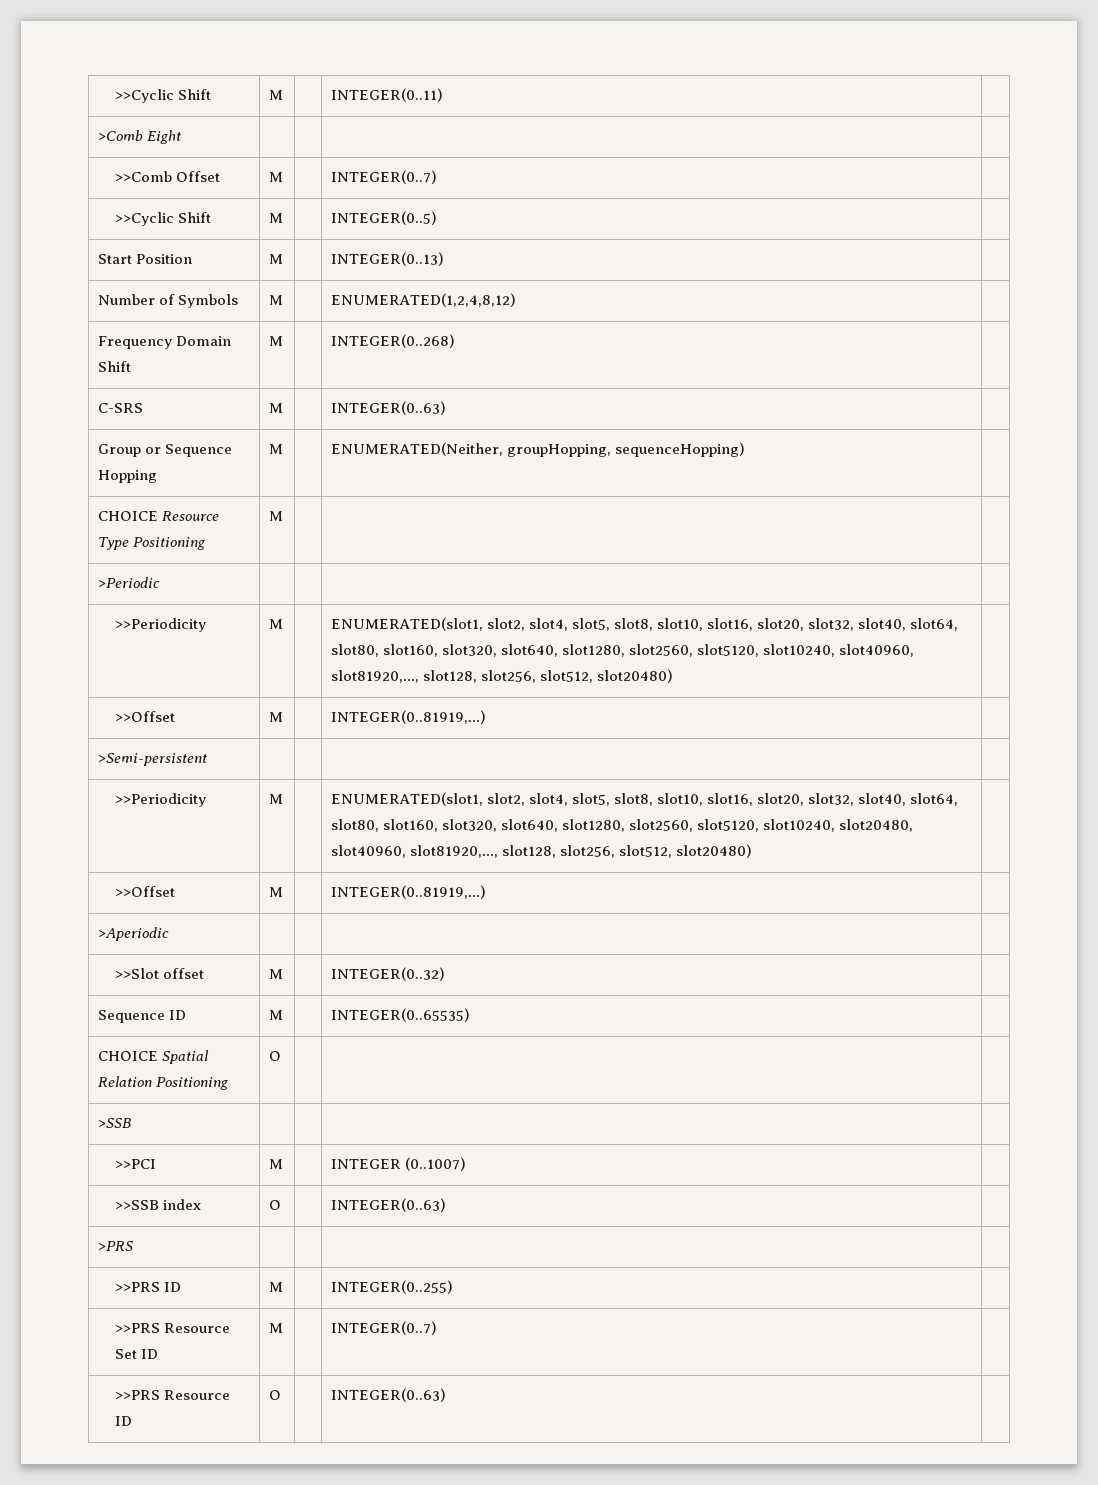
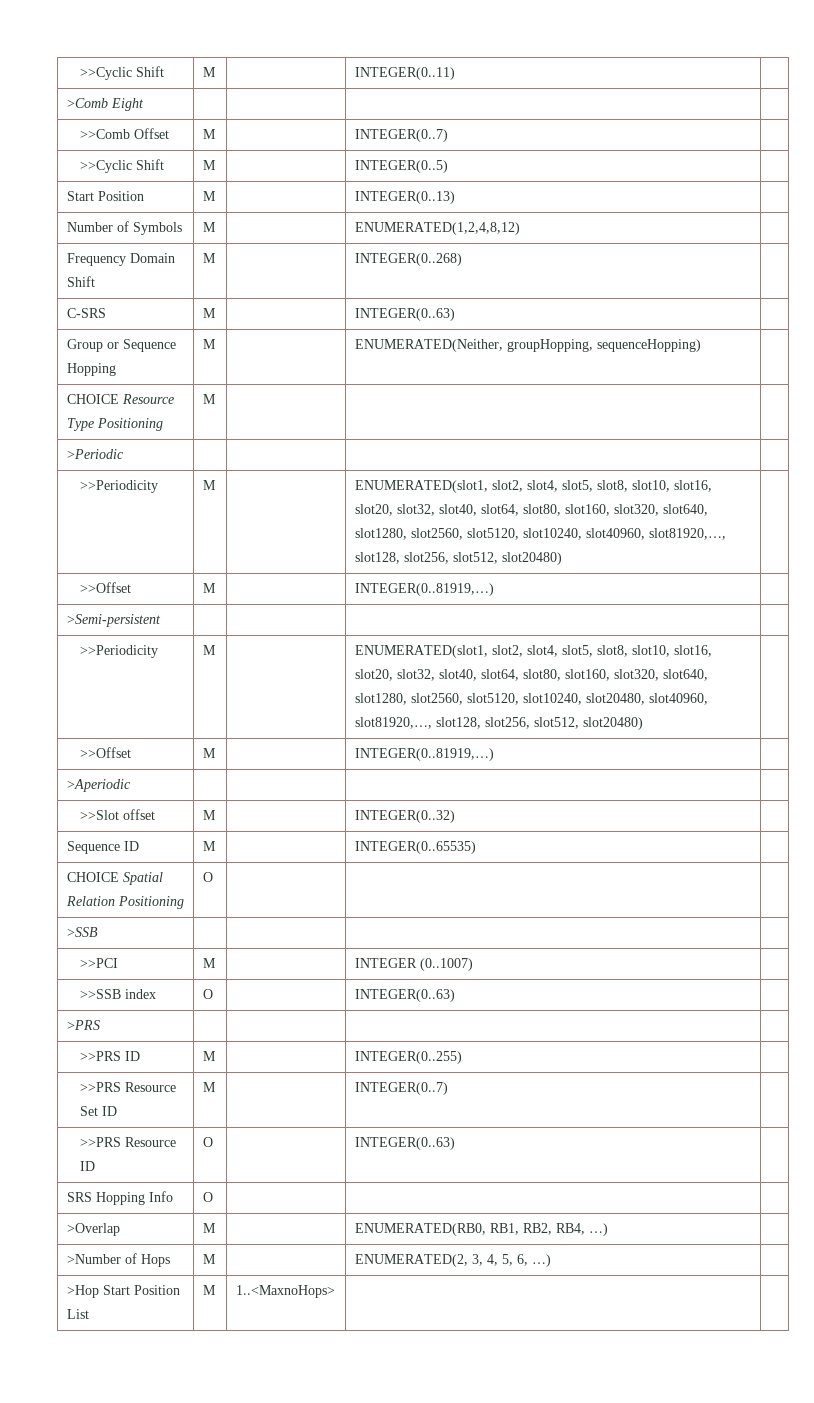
(446, 1395) none -> [66,1191,173,1205] [202,1192,213,1202] [66,1223,120,1236] [202,1223,216,1233] [354,1223,608,1236] [66,1253,170,1267] [202,1254,216,1264] [354,1254,551,1267] [66,1285,180,1298] [66,1309,89,1319] [202,1285,216,1295] [235,1285,335,1298] // SRS Hopping Info | O | | | // >Overlap | M | | ENUMERATED(RB0, RB1, RB2, RB4, …) | // >Number of Hops | M | | ENUMERATED(2, 3, 4, 5, 6, …) | // >Hop Start Position List | M | 1..<MaxnoHops> | |

